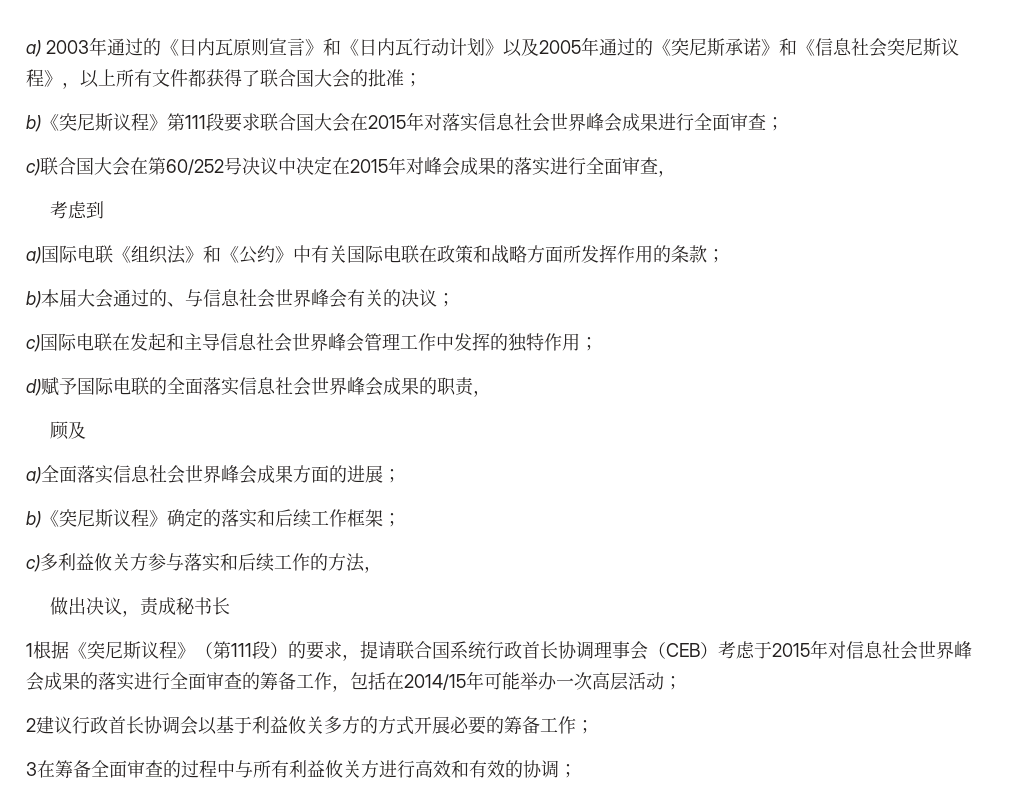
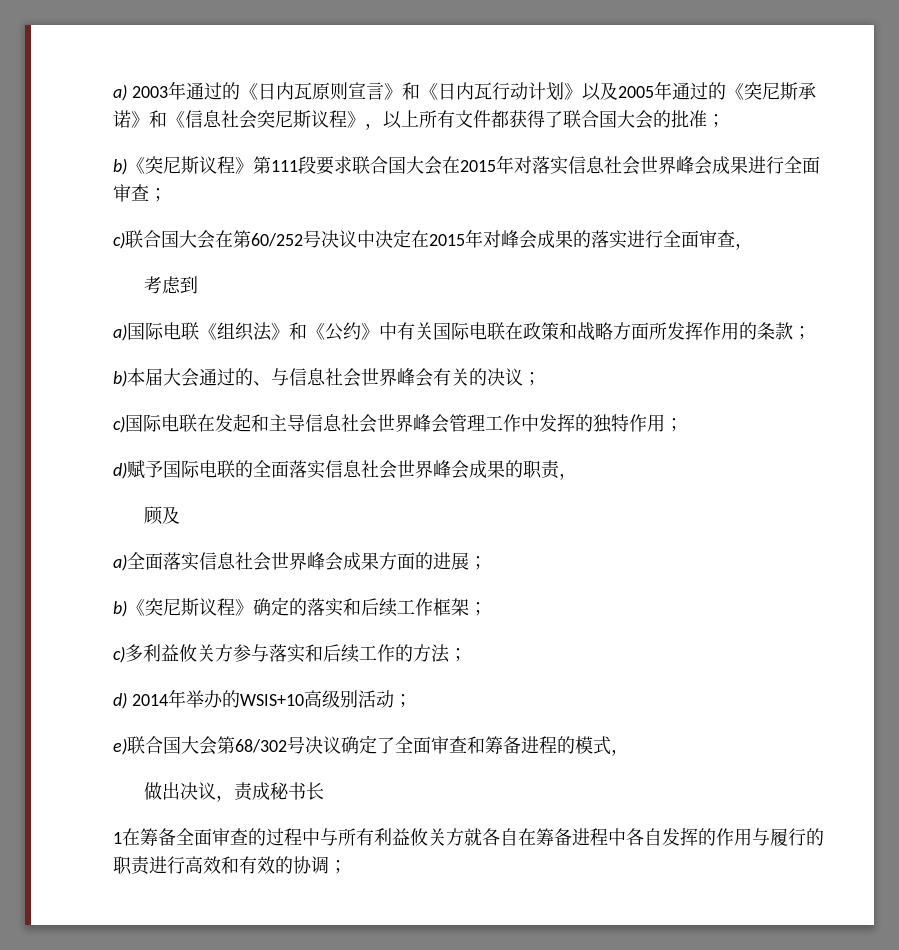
(365, 562) none -> [449,648,467,662] [113,689,412,709] [113,735,611,755] ； // d) 2014年举办的WSIS+10高级别活动； // e)联合国大会第68/302号决议确定了全面审查和筹备进程的模式
[33,640,972,661] [26,671,682,692] [26,716,594,735] [26,762,37,776] 根据《突尼斯议程》（第111段）的要求，提请联合国系统行政首长协调理事会（CEB）考虑于2015年对信息社会世界峰会成果的落实进行全面审查的筹备工作，包括在2014/15年可能举办一次高层活动； // 2建议行政首长协调会以基于利益攸关多方的方式开展必要的筹备工作； // 3 -> (122, 838) none
(379, 769) none -> [464,827,824,846] [113,856,150,875] 就各自在筹备进程中各自发挥的作用与履行的职责

